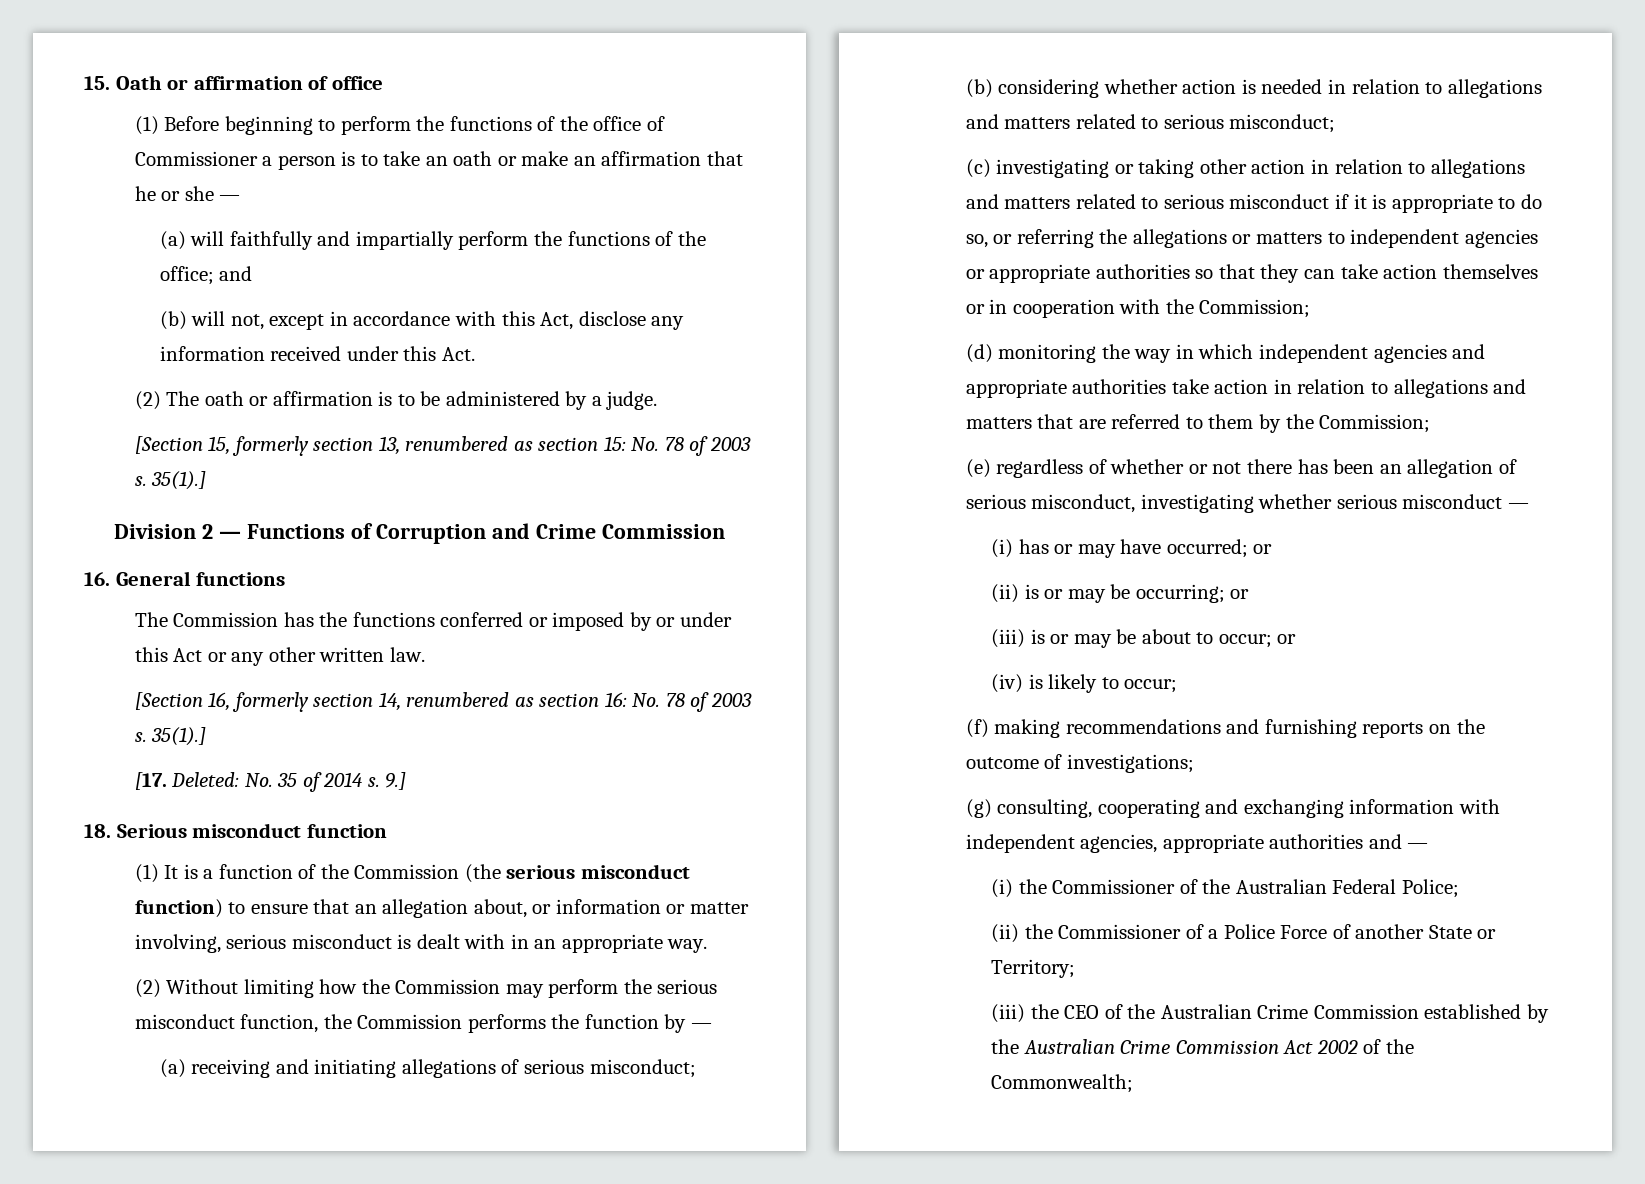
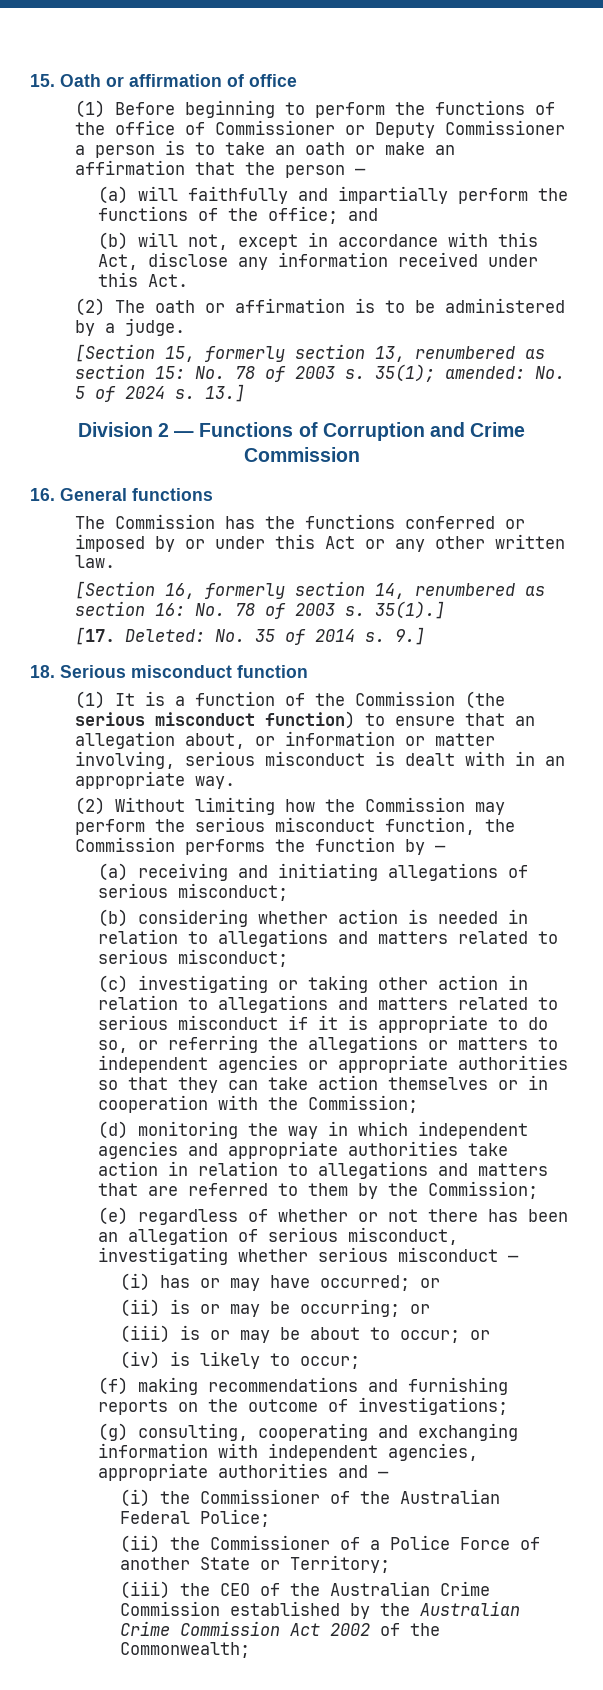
(258, 158) none -> [345,120,566,138] or Deputy Commissioner
[134,186,214,201] he or she -> [245,162,346,178] the person
[151,471,207,490] 35(1).] -> [375,364,566,382] [75,384,246,402] 35(1); amended: No. 5 of 2024 s. 13.]

